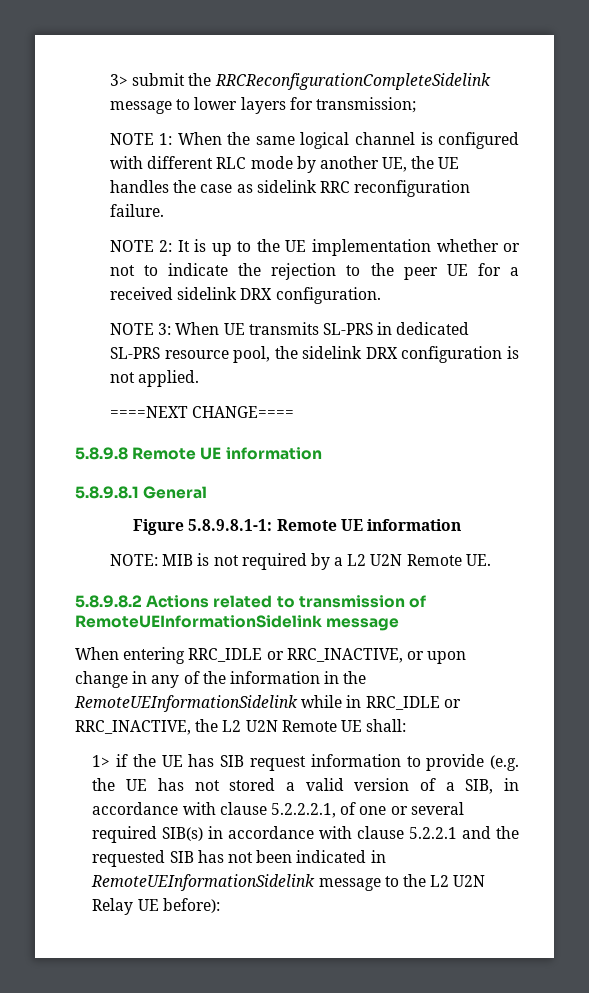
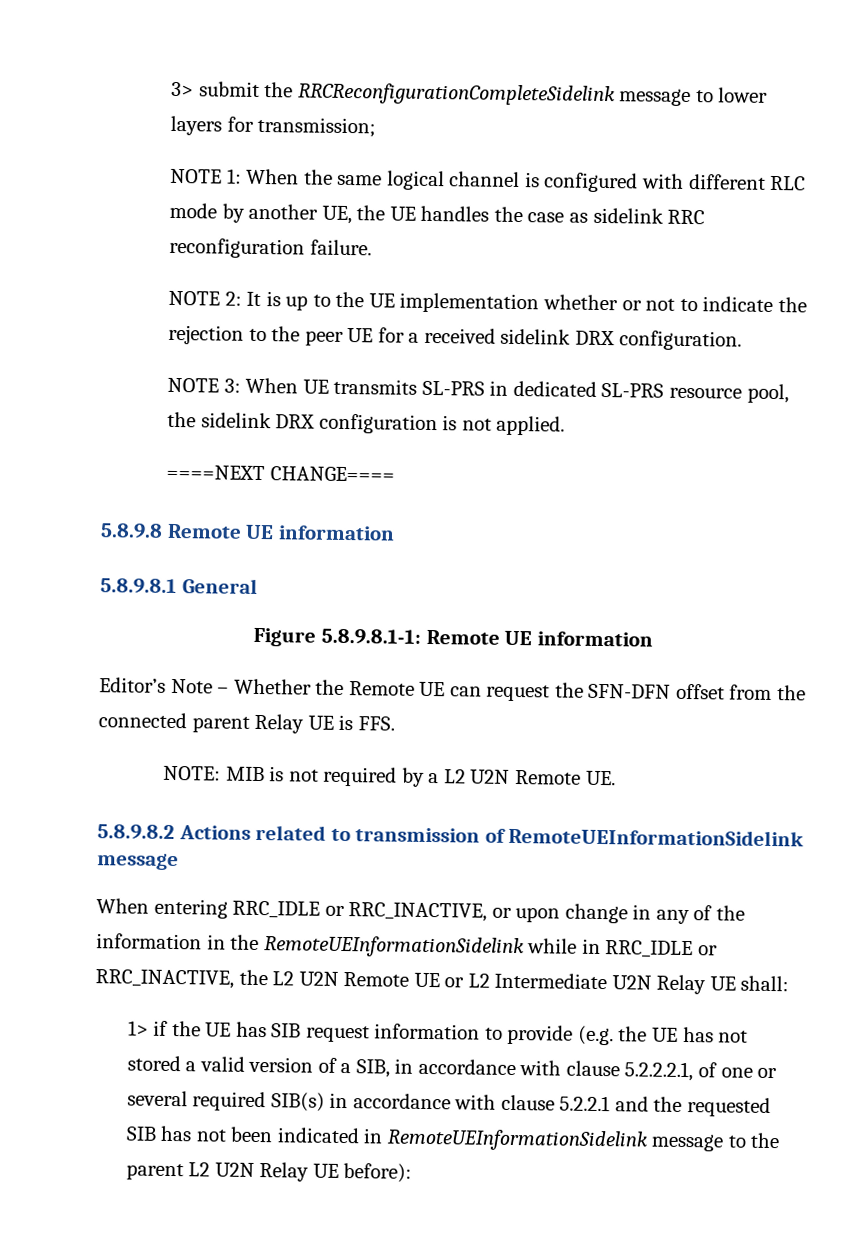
(461, 525) none -> [99,677,806,702] [98,712,395,734] // Editor’s Note – Whether the Remote UE can request the SFN-DFN offset from the connected parent Relay UE is FFS.
(362, 726) none -> [444,972,736,995] or L2 Intermediate U2N Relay UE
(427, 880) none -> [125,1163,184,1181] parent

